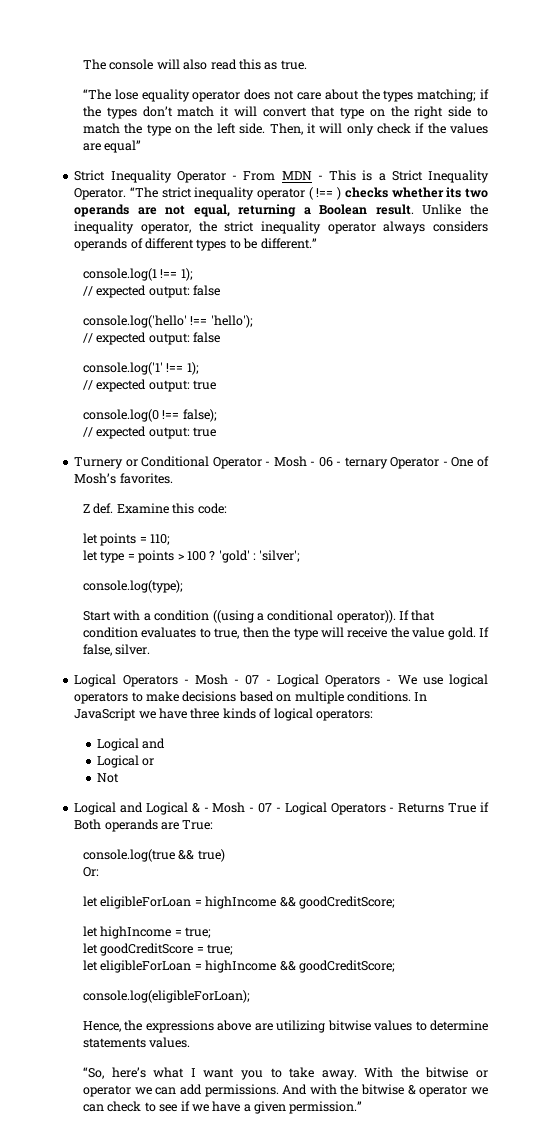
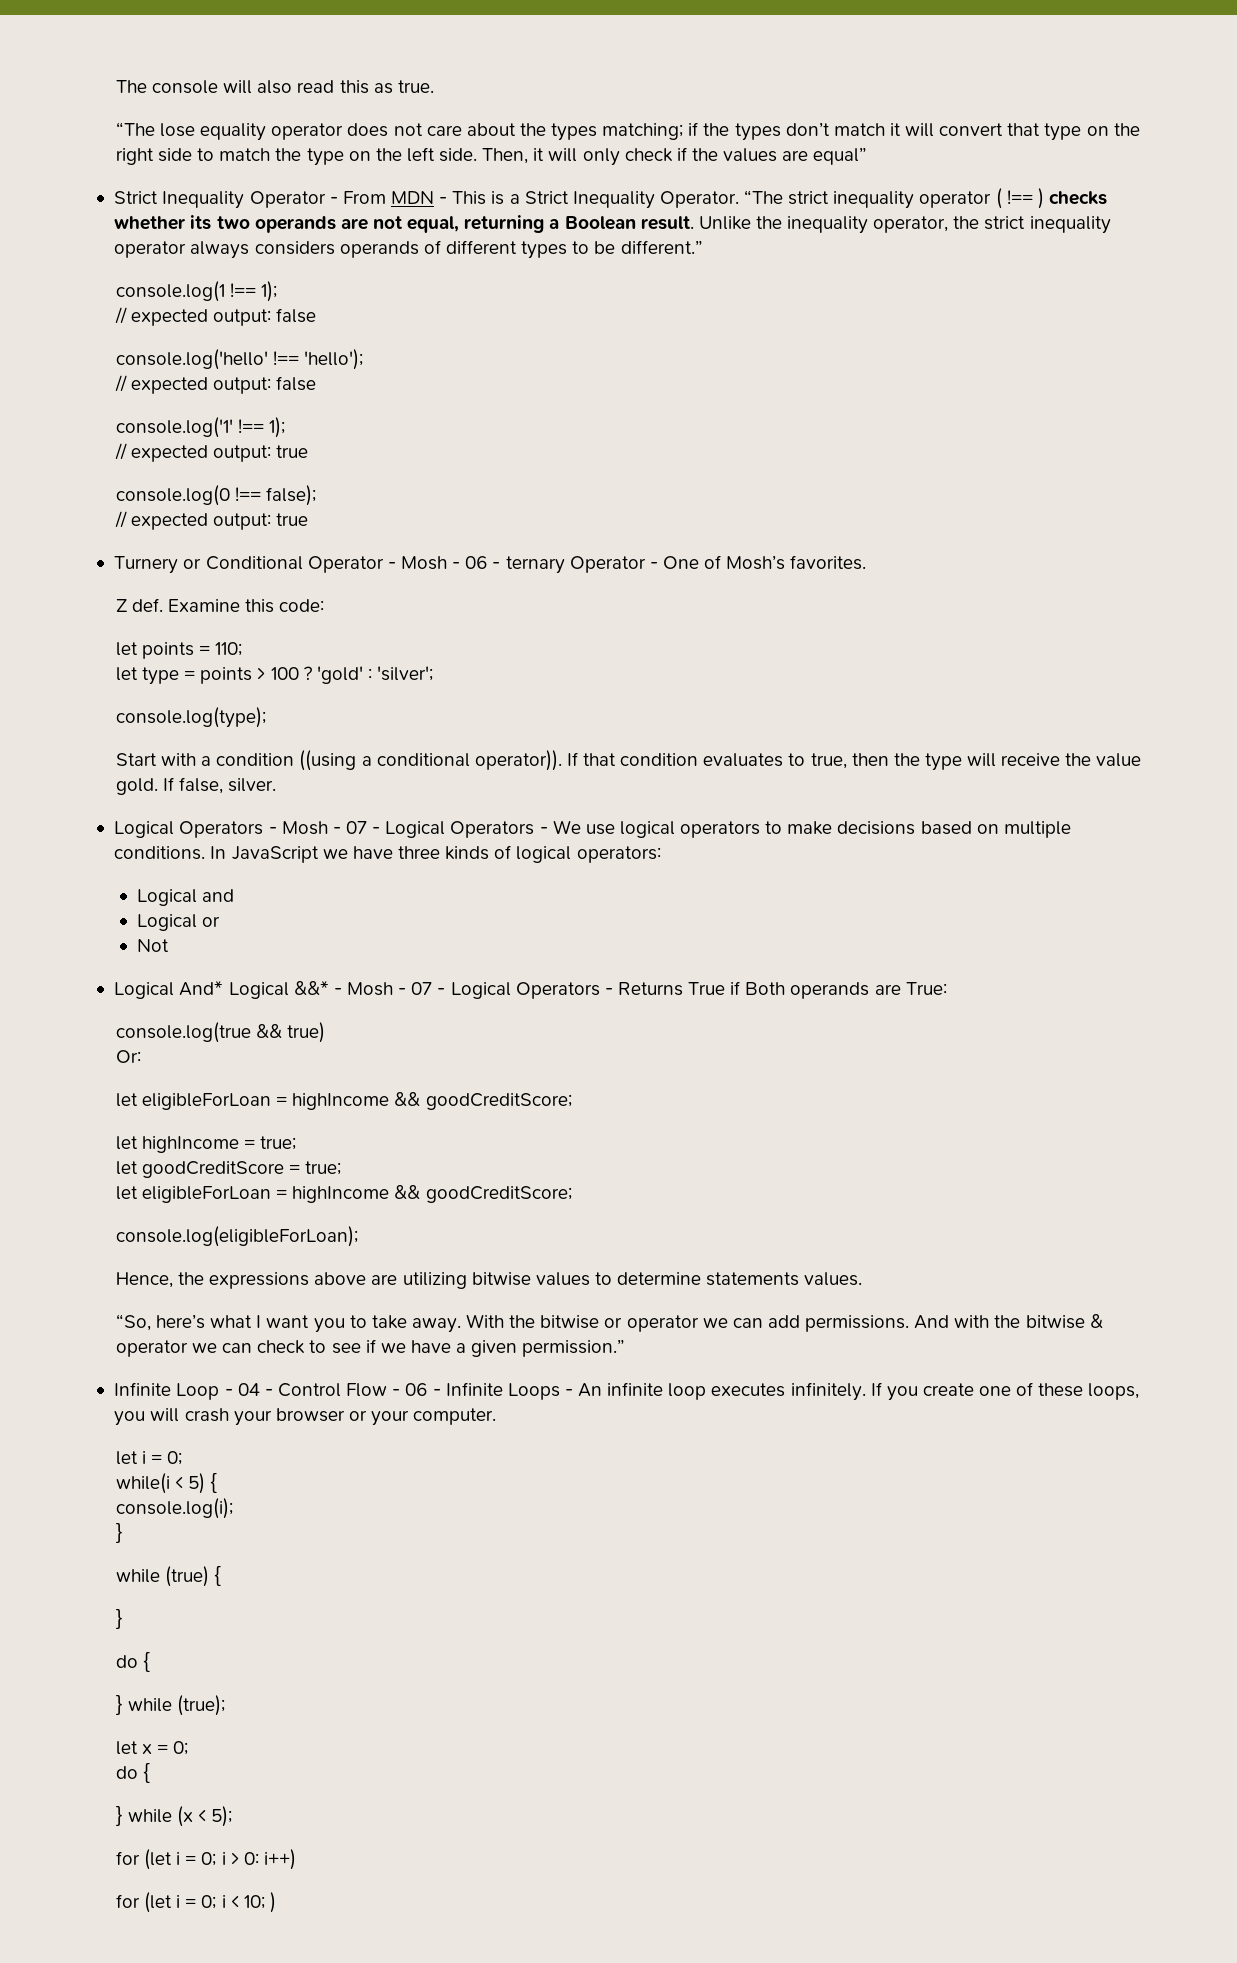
[120,802,200,815] and Logical & -> [179,981,329,999] And* Logical &&*
(363, 1107) none -> [114,1382,1140,1401] [114,1408,497,1426] [115,1451,183,1465] [115,1473,218,1494] [115,1498,233,1519] [115,1523,123,1543] [115,1566,222,1587] [115,1609,123,1629] [115,1652,150,1672] [115,1695,226,1716] [115,1741,189,1755] [115,1763,150,1783] [115,1806,233,1827] [115,1849,296,1870] [115,1892,276,1913] // Infinite Loop - 04 - Control Flow - 06 - Infinite Loops - An infinite loop executes infinitely. If you create one of these loops, you will crash your browser or your computer. // let i = 0; // while(i < 5) { // console.log(i); // } // while (true) { // } // do { // } while (true); // let x = 0; // do { // } while (x < 5); // for (let i = 0; i > 0: i++) // for (let i = 0; i < 10; )

